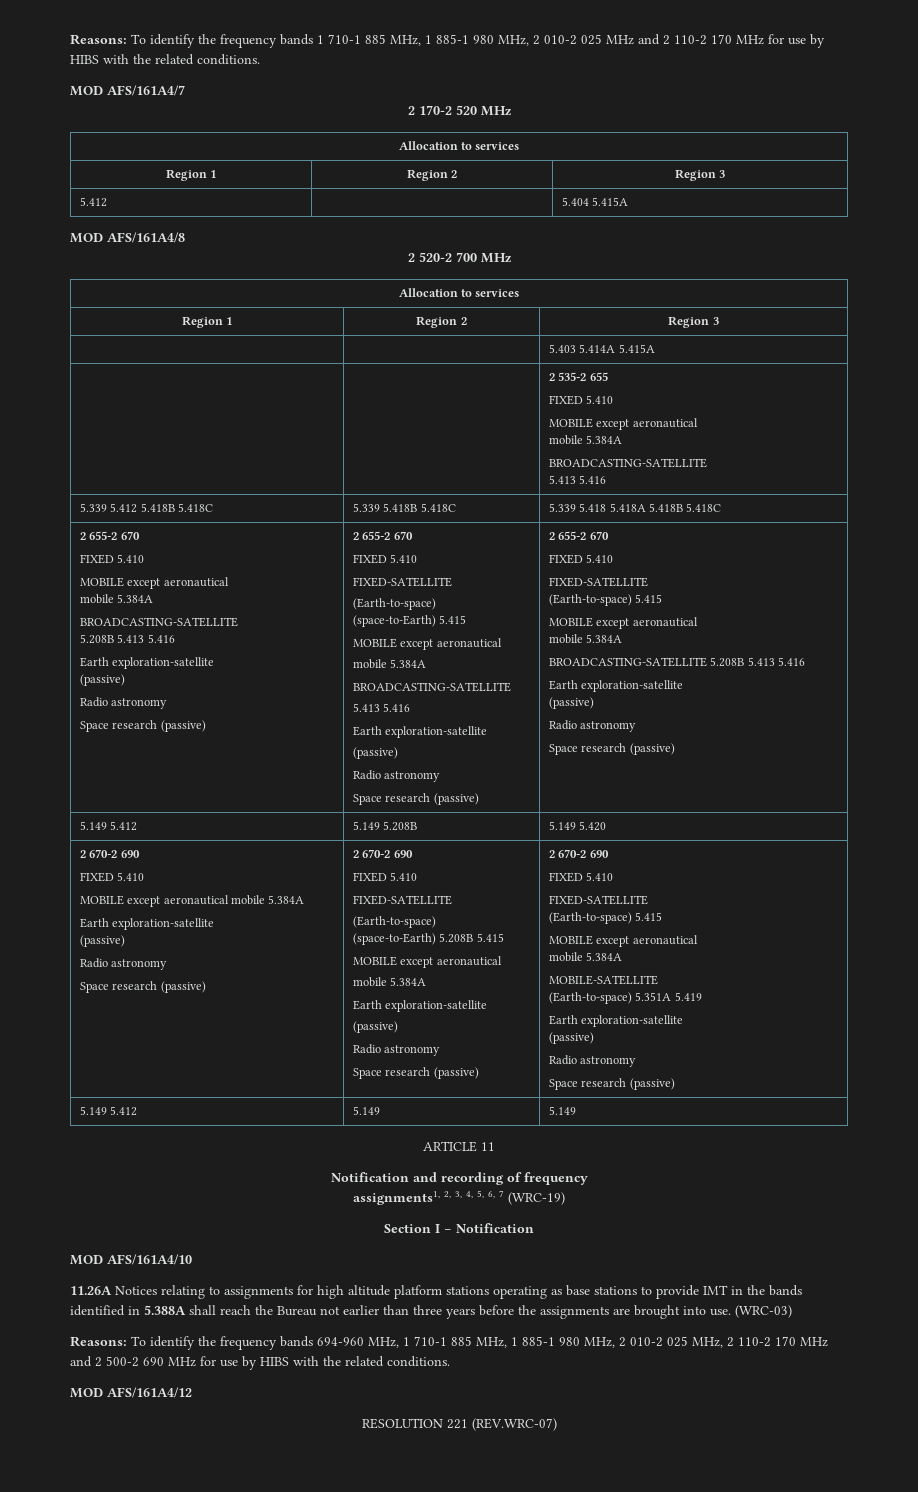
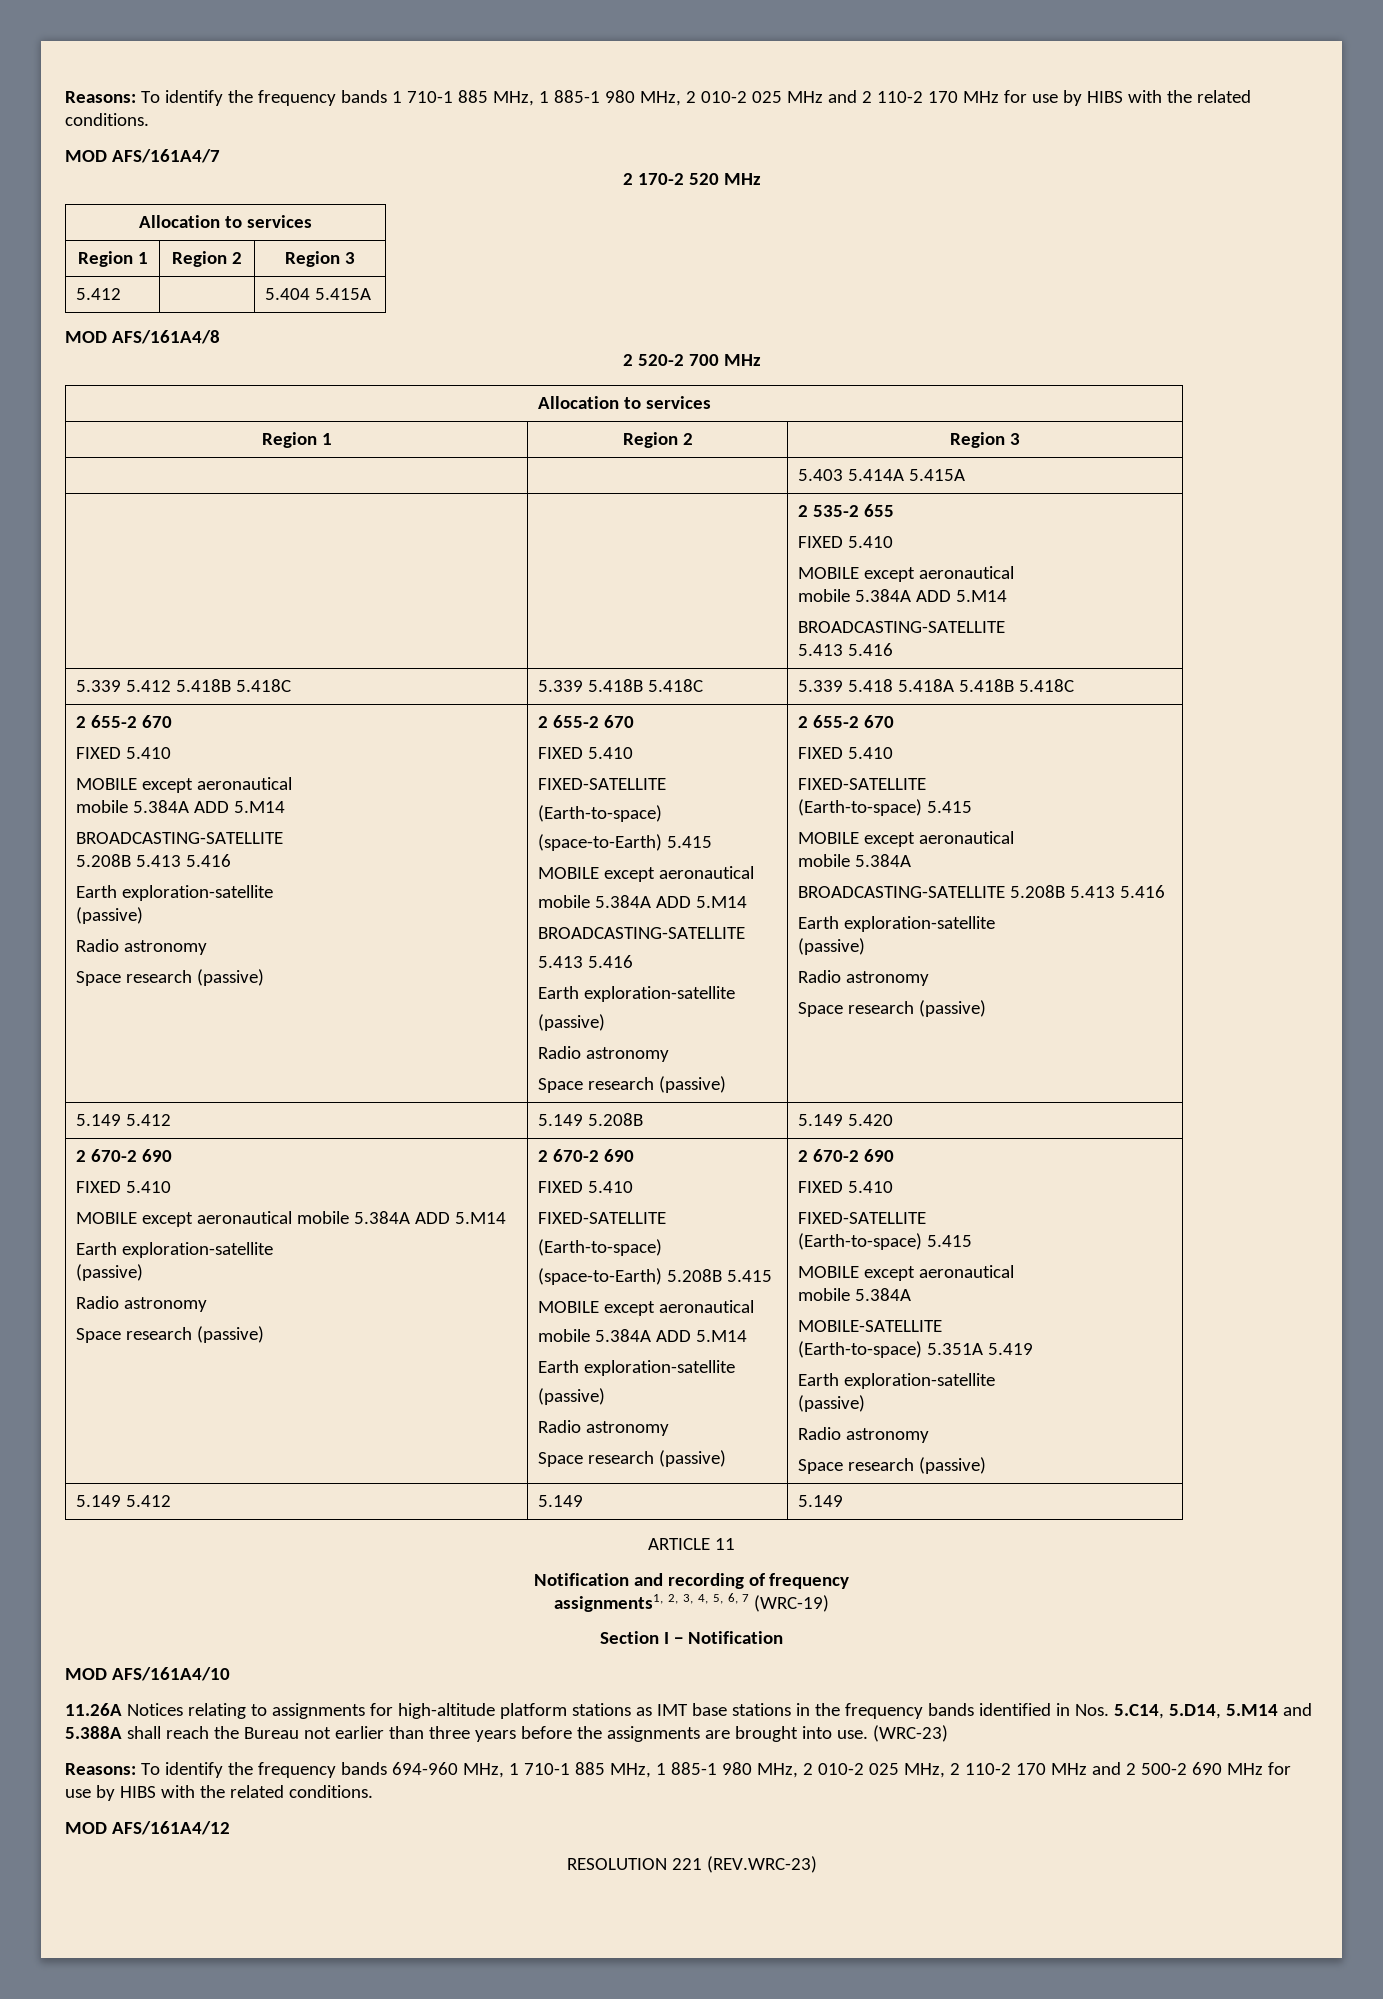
(623, 439) none -> [916,590,1008,602] ADD 5.M14
(154, 598) none -> [194,801,286,813] ADD 5.M14
(427, 663) none -> [656,896,748,908] ADD 5.M14
(305, 899) none -> [415,1212,507,1224] ADD 5.M14
(427, 981) none -> [656,1330,748,1342] ADD 5.M14
[317,1285,728,1299] high altitude platform stations operating as base stations to provide IMT -> [397,1703,791,1719] high-altitude platform stations as IMT base stations
(765, 1290) none -> [844,1703,923,1719] frequency
(140, 1310) none -> [1074,1703,1312,1719] Nos. 5.C14, 5.D14, 5.M14 and
[735,1305,792,1318] (WRC-03) -> [872,1725,948,1742] (WRC-23)
[471,1418,557,1431] (REV.WRC-07) -> [706,1856,817,1873] (REV.WRC-23)

